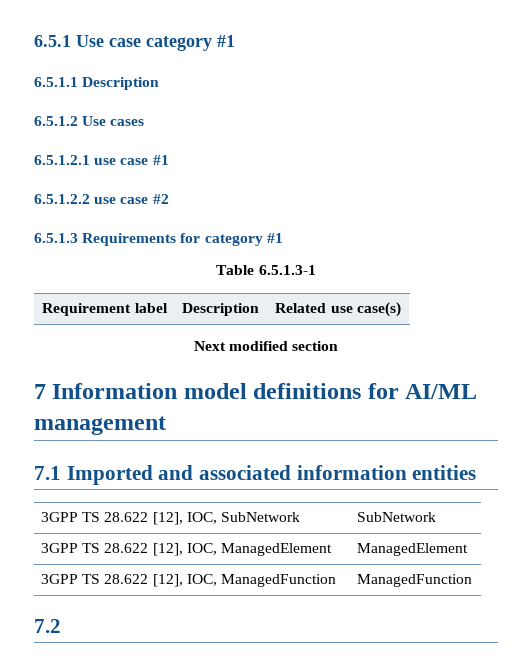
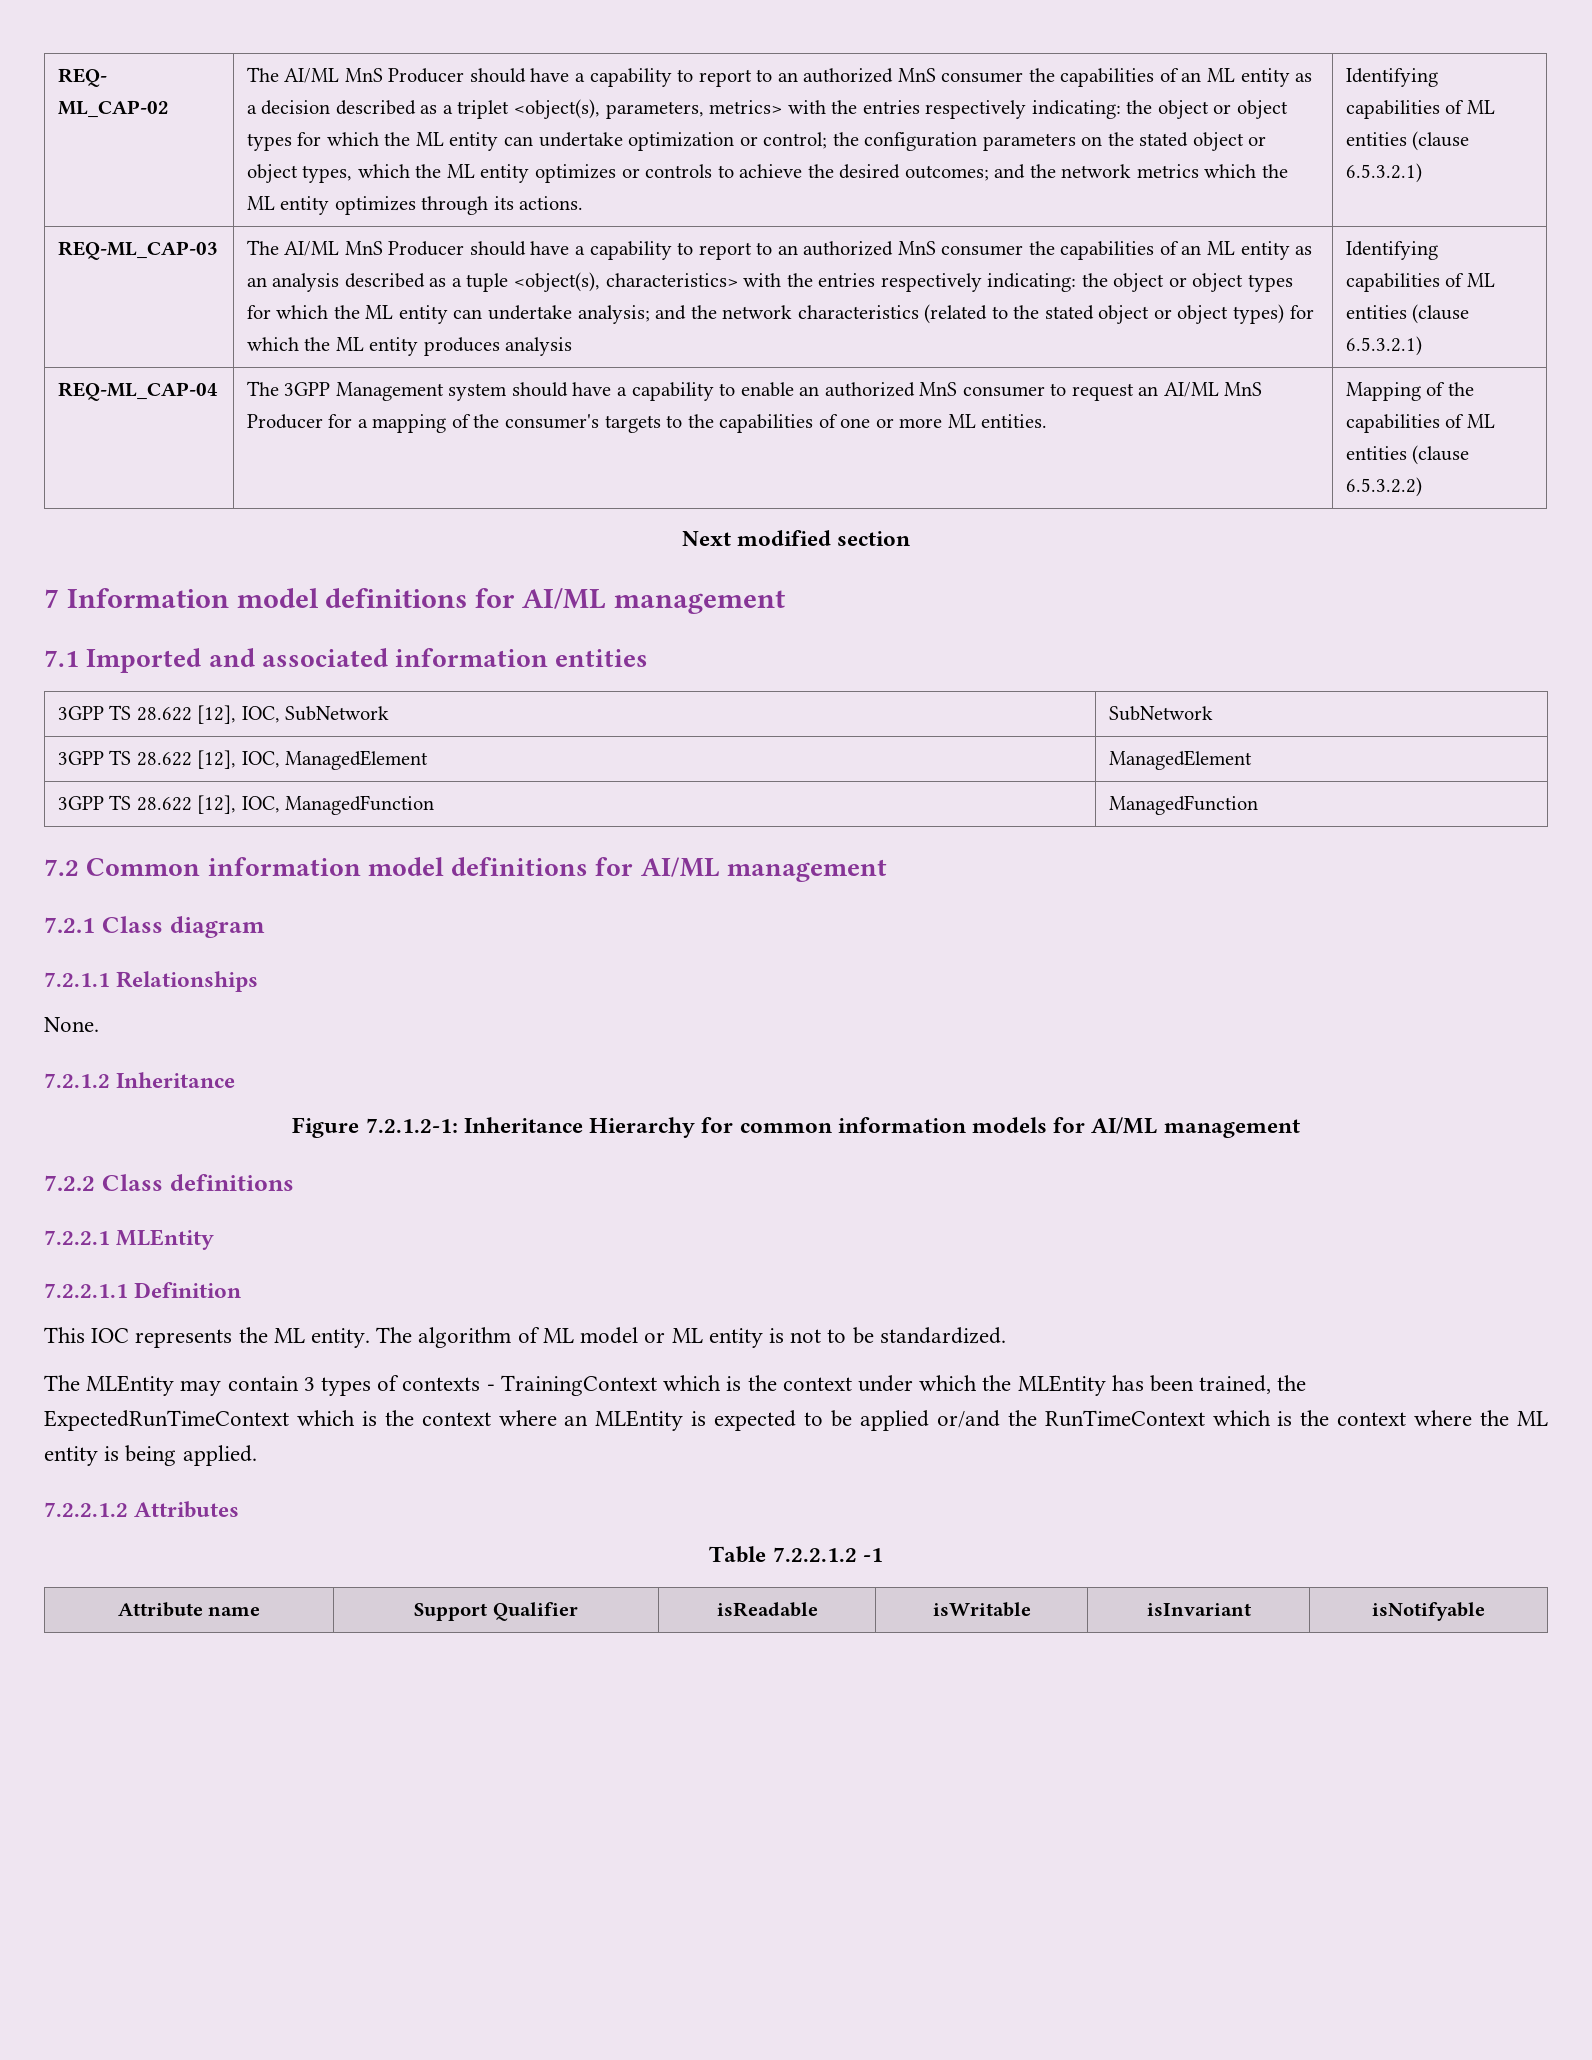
[34,35,235,51] [34,77,160,90] [34,116,145,126] [34,155,169,165] [34,194,169,204] [34,233,283,246] [216,265,316,275] [42,303,168,316] [182,303,259,316] [275,302,401,317] 6.5.1 Use case category #1 // 6.5.1.1 Description // 6.5.1.2 Use cases // 6.5.1.2.1 use case #1 // 6.5.1.2.2 use case #2 // 6.5.1.3 Requirements for category #1 // Table 6.5.1.3-1 // Requirement label | Description | Related use case(s) -> [57,68,107,87] [57,100,169,118] [246,67,1313,87] [246,99,1288,119] [246,132,1267,151] [246,164,1288,183] [246,196,584,215] [1345,68,1438,87] [1345,100,1495,119] [1345,131,1470,151] [1345,163,1422,183] [57,241,218,260] [246,240,1313,260] [246,272,1293,292] [246,304,1314,324] [246,337,573,356] [1345,241,1438,260] [1345,273,1495,292] [1345,304,1470,324] [1345,336,1422,356] [57,382,218,401] [246,381,1263,401] [246,414,1048,433] [1345,382,1474,401] [1345,414,1495,433] [1345,445,1470,465] [1345,477,1422,497] REQ- ML_CAP-02 | The AI/ML MnS Producer should have a capability to report to an authorized MnS consumer the capabilities of an ML entity as a decision described as a triplet <object(s), parameters, metrics> with the entries respectively indicating: the object or object types for which the ML entity can undertake optimization or control; the configuration parameters on the stated object or object types, which the ML entity optimizes or controls to achieve the desired outcomes; and the network metrics which the ML entity optimizes through its actions. | Identifying capabilities of ML entities (clause 6.5.3.2.1) // REQ-ML_CAP-03 | The AI/ML MnS Producer should have a capability to report to an authorized MnS consumer the capabilities of an ML entity as an analysis described as a tuple <object(s), characteristics> with the entries respectively indicating: the object or object types for which the ML entity can undertake analysis; and the network characteristics (related to the stated object or object types) for which the ML entity produces analysis | Identifying capabilities of ML entities (clause 6.5.3.2.1) // REQ-ML_CAP-04 | The 3GPP Management system should have a capability to enable an authorized MnS consumer to request an AI/ML MnS Producer for a mapping of the consumer's targets to the capabilities of one or more ML entities. | Mapping of the capabilities of ML entities (clause 6.5.3.2.2)
(61, 626) none -> [86,857,888,882] [44,916,265,938] [44,971,259,992] [44,1017,99,1032] [44,1072,236,1088] [292,1117,1300,1138] [44,1174,294,1191] [44,1229,215,1250] [44,1282,242,1298] [44,1327,1006,1348] [44,1375,1307,1396] [44,1410,1548,1431] [44,1445,257,1466] [44,1501,240,1518] [709,1546,883,1563] [117,1602,261,1617] [414,1602,578,1621] [716,1602,818,1617] [932,1602,1031,1617] [1146,1603,1251,1616] [1371,1602,1485,1621] Common information model definitions for AI/ML management // 7.2.1 Class diagram // 7.2.1.1 Relationships // None. // 7.2.1.2 Inheritance // Figure 7.2.1.2-1: Inheritance Hierarchy for common information models for AI/ML management // 7.2.2 Class definitions // 7.2.2.1 MLEntity // 7.2.2.1.1 Definition // This IOC represents the ML entity. The algorithm of ML model or ML entity is not to be standardized. // The MLEntity may contain 3 types of contexts - TrainingContext which is the context under which the MLEntity has been trained, the ExpectedRunTimeContext which is the context where an MLEntity is expected to be applied or/and the RunTimeContext which is the context where the ML entity is being applied. // 7.2.2.1.2 Attributes // Table 7.2.2.1.2 -1 // Attribute name | Support Qualifier | isReadable | isWritable | isInvariant | isNotifyable

